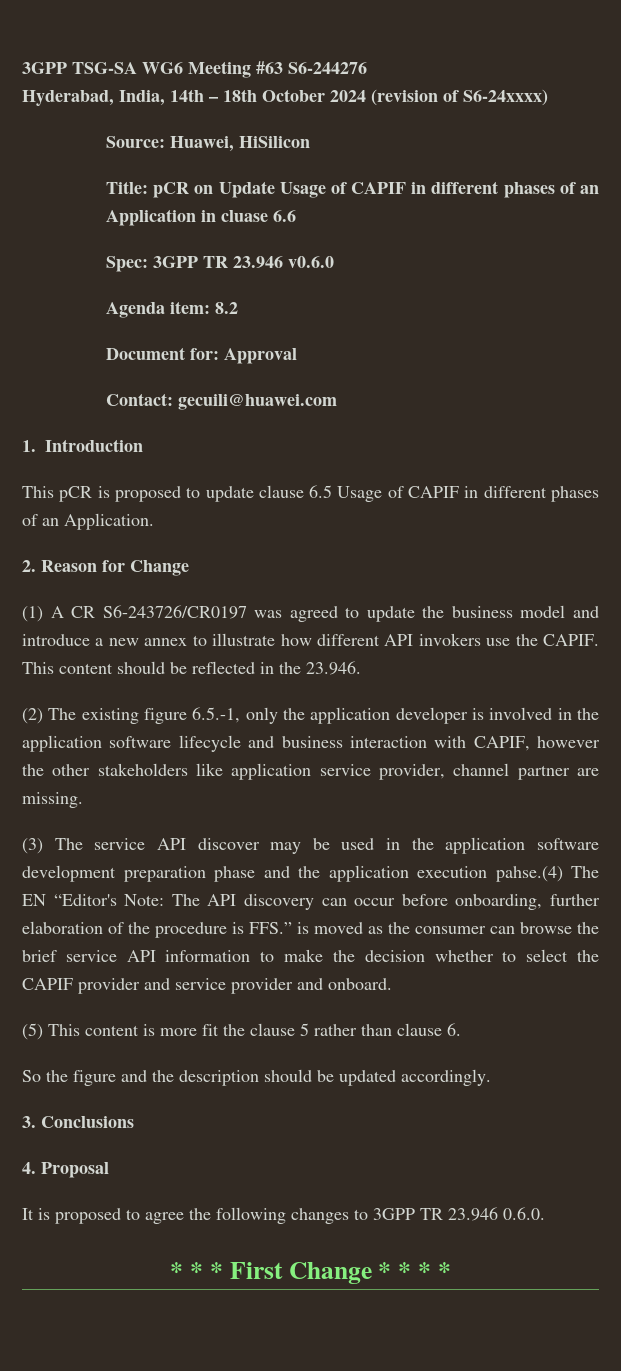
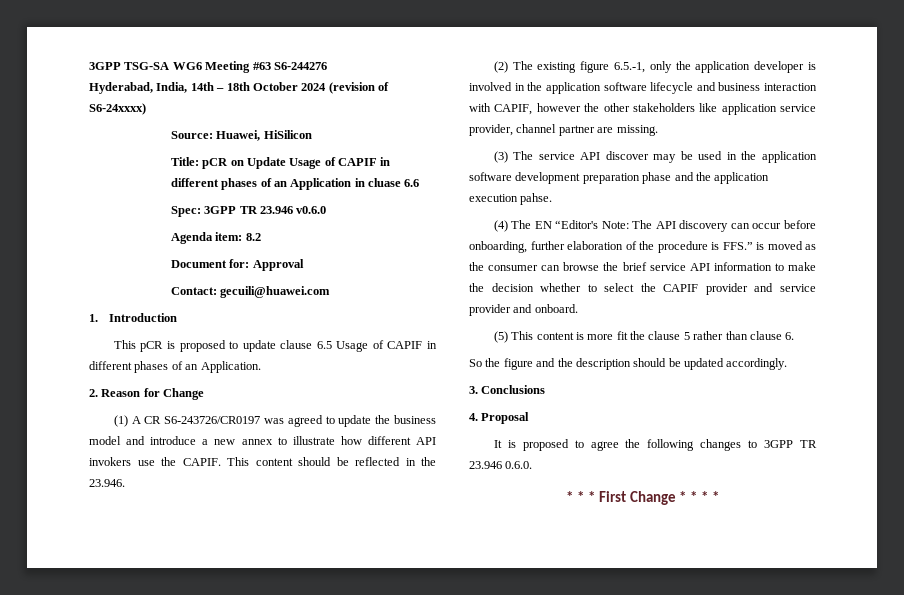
[495,866,563,882] pahse.(4) -> [520,193,553,205] [493,220,508,232] pahse. // (4)

